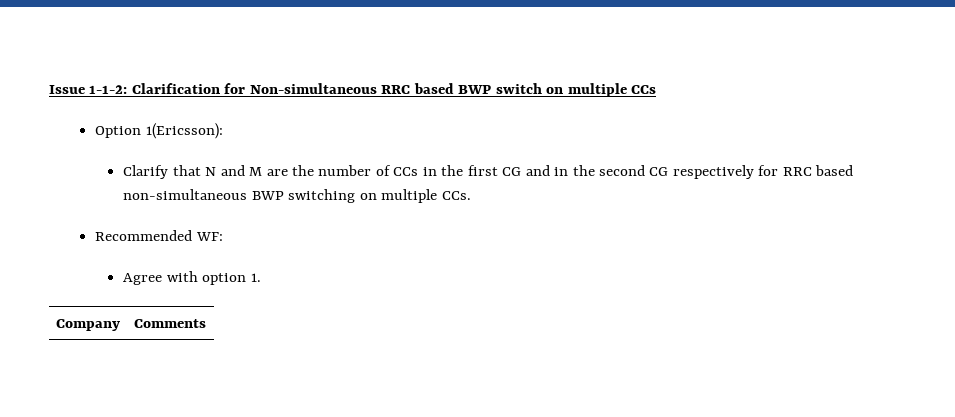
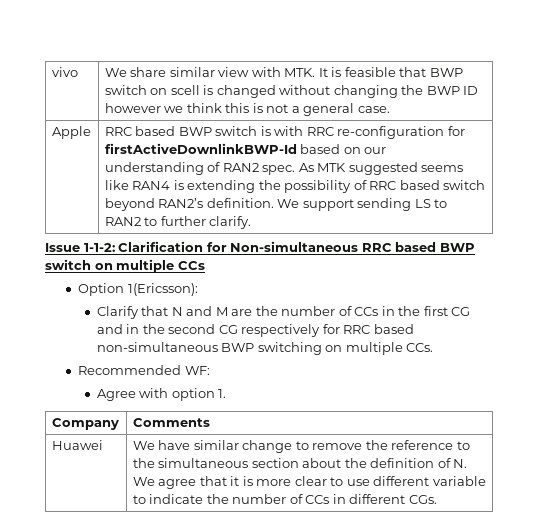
(49, 89) none -> [51,67,78,77] [104,67,463,77] [104,85,479,98] [104,103,390,116] [51,126,91,139] [104,126,465,139] [104,143,387,154] [104,162,464,175] [104,180,486,193] [104,198,448,211] [104,216,252,229] vivo | We share similar view with MTK. It is feasible that BWP switch on scell is changed without changing the BWP ID however we think this is not a general case. // Apple | RRC based BWP switch is with RRC re-configuration for firstActiveDownlinkBWP-Id based on our understanding of RAN2 spec. As MTK suggested seems like RAN4 is extending the possibility of RRC based switch beyond RAN2’s definition. We support sending LS to RAN2 to further clarify. //
(206, 323) none -> [51,440,103,450] [132,440,470,453] [132,458,468,468] [132,476,486,489] [132,494,437,504] // Huawei | We have similar change to remove the reference to the simultaneous section about the definition of N. We agree that it is more clear to use different variable to indicate the number of CCs in different CGs.

